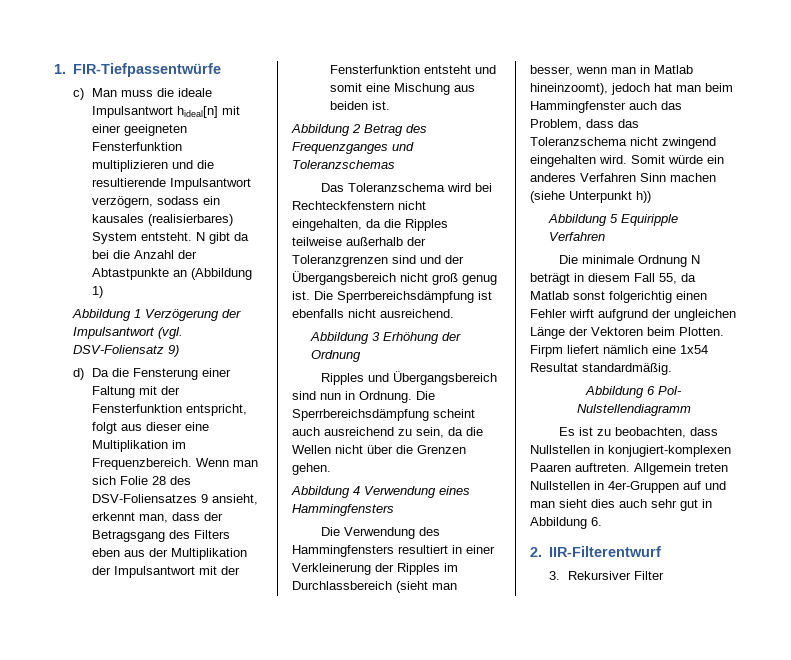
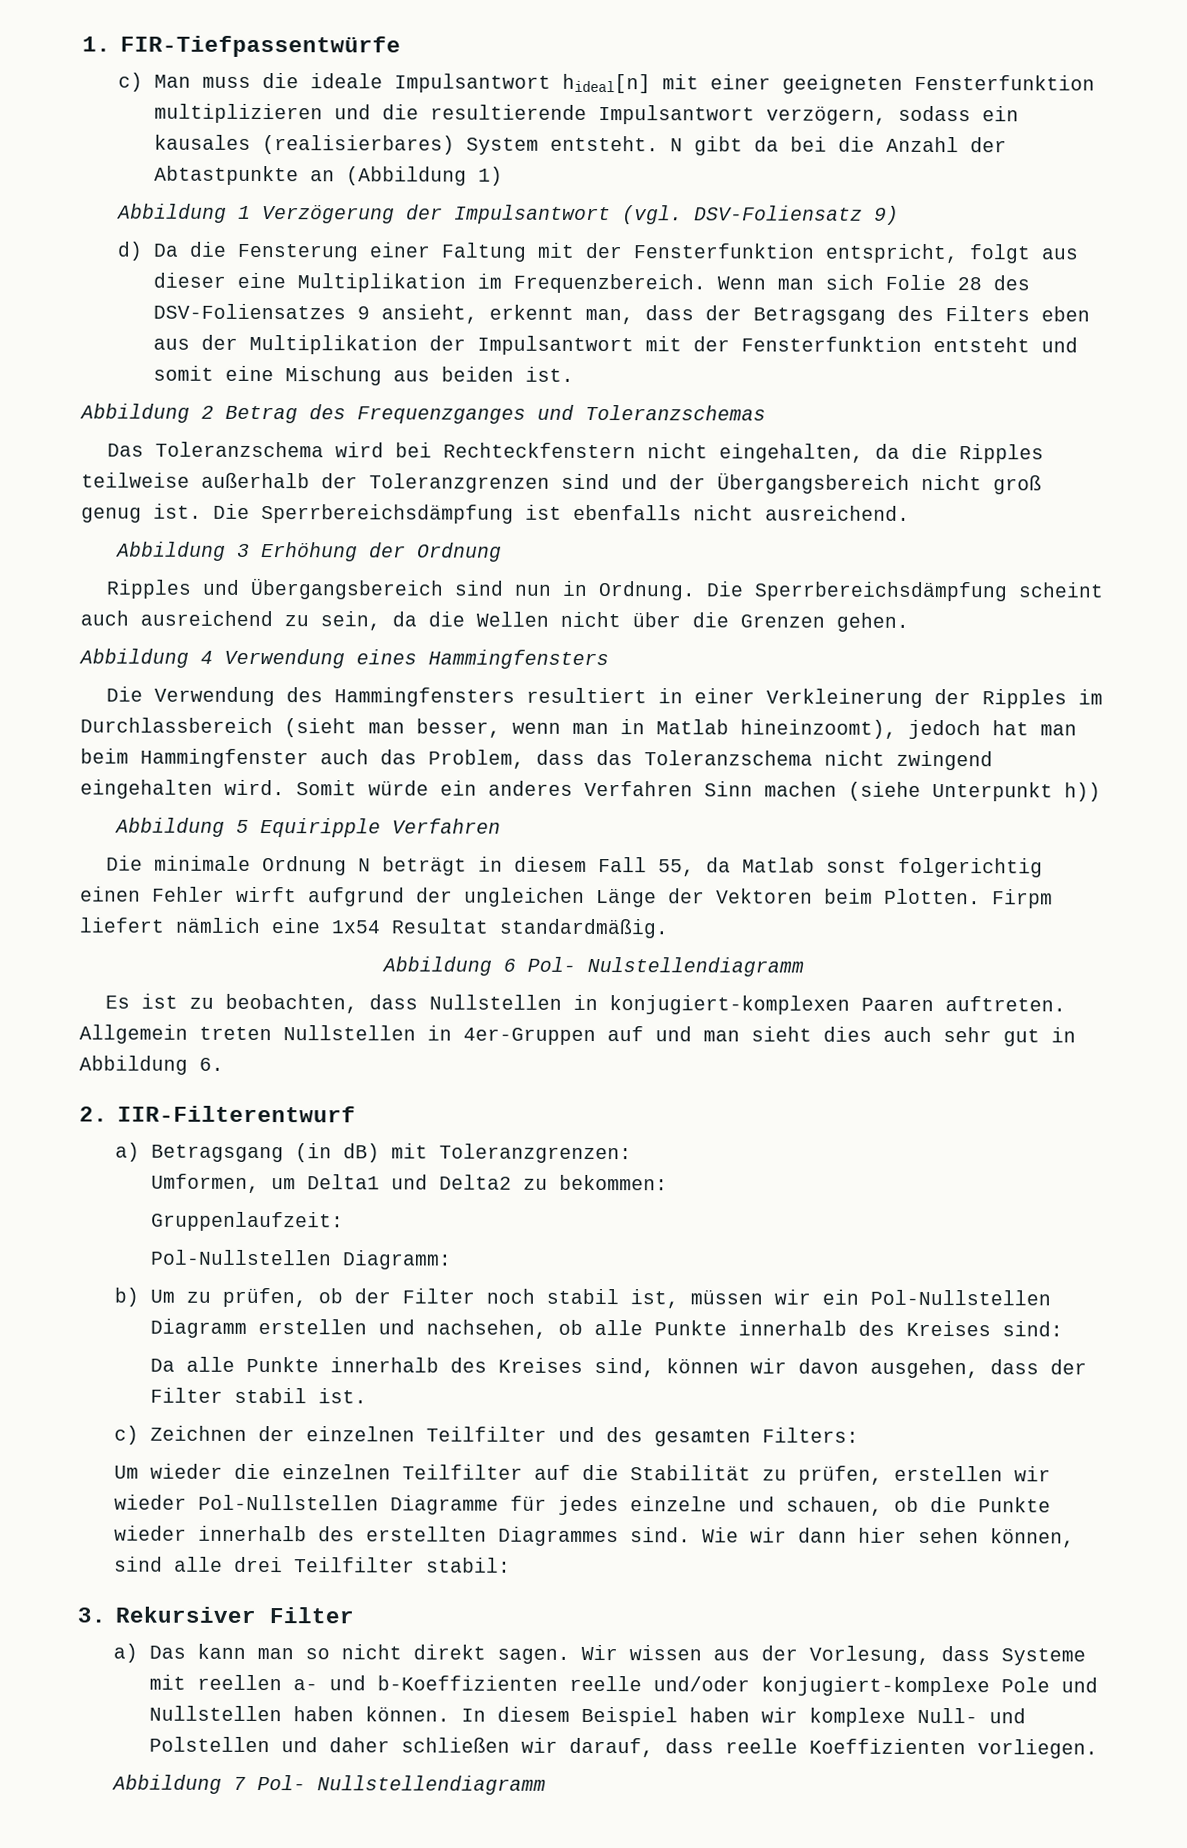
[549,571,665,580] 3. Rekursiver Filter -> [114,1142,632,1164] [150,1173,668,1194] [150,1211,344,1232] [149,1249,452,1270] [113,1287,1051,1309] [149,1318,1063,1339] [149,1356,1087,1379] [149,1387,367,1404] [113,1425,859,1447] [113,1463,1051,1485] [113,1494,1051,1516] [113,1525,1075,1548] [113,1556,511,1573] [77,1606,354,1624] [112,1643,1086,1666] [148,1674,1098,1697] [148,1705,1026,1727] [148,1736,1098,1759] [111,1774,546,1795] a) Betragsgang (in dB) mit Toleranzgrenzen: // Umformen, um Delta1 und Delta2 zu bekommen: // Gruppenlaufzeit: // Pol-Nullstellen Diagramm: // b) Um zu prüfen, ob der Filter noch stabil ist, müssen wir ein Pol-Nullstellen Diagramm erstellen und nachsehen, ob alle Punkte innerhalb des Kreises sind: // Da alle Punkte innerhalb des Kreises sind, können wir davon ausgehen, dass der Filter stabil ist. // c) Zeichnen der einzelnen Teilfilter und des gesamten Filters: // Um wieder die einzelnen Teilfilter auf die Stabilität zu prüfen, erstellen wir wieder Pol-Nullstellen Diagramme für jedes einzelne und schauen, ob die Punkte wieder innerhalb des erstellten Diagrammes sind. Wie wir dann hier sehen können, sind alle drei Teilfilter stabil: // 3. Rekursiver Filter // a) Das kann man so nicht direkt sagen. Wir wissen aus der Vorlesung, dass Systeme mit reellen a- und b-Koeffizienten reelle und/oder konjugiert-komplexe Pole und Nullstellen haben können. In diesem Beispiel haben wir komplexe Null- und Polstellen und daher schließen wir darauf, dass reelle Koeffizienten vorliegen. // Abbildung 7 Pol- Nullstellendiagramm

